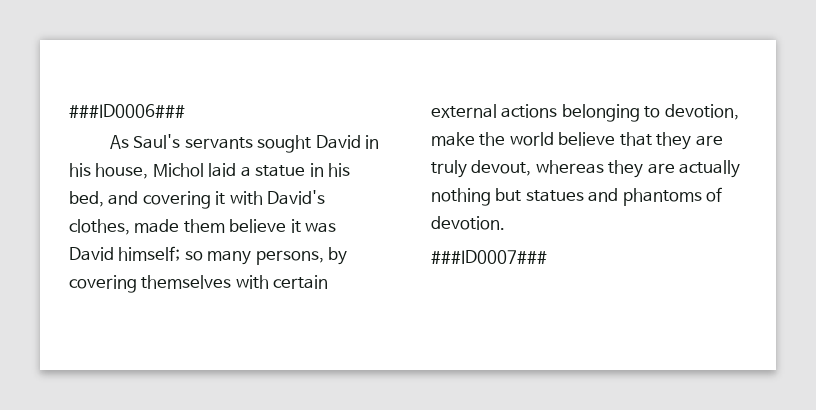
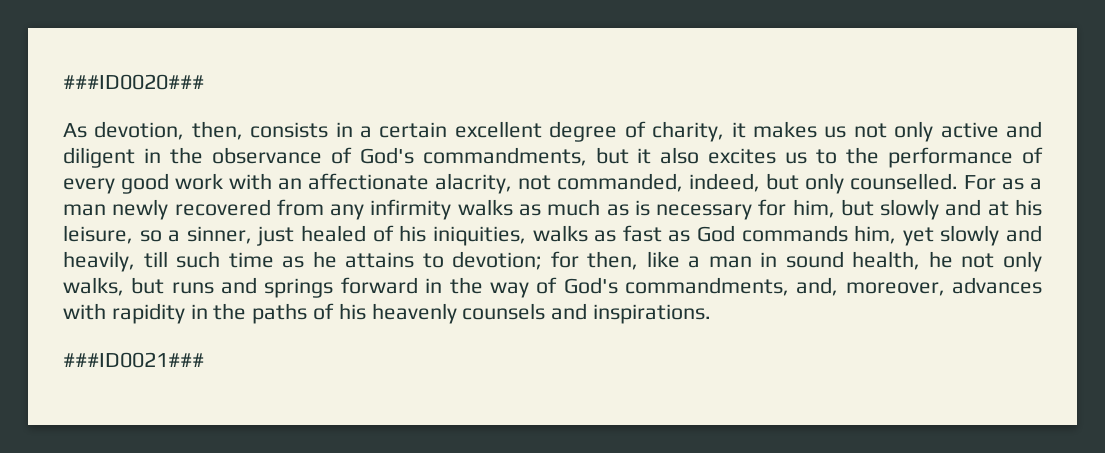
[69,104,185,118] ###ID0006### -> [63,74,204,90] ###ID0020###
[133,134,380,153] [69,163,351,179] [69,190,326,209] [69,219,337,235] [69,246,348,265] [69,275,329,293] [431,104,739,122] [431,132,723,150] [431,160,741,178] [431,187,723,206] [431,216,505,230] [431,250,547,264] Saul's servants sought David in his house, Michol laid a statue in his bed, and covering it with David's clothes, made them believe it was David himself; so many persons, by covering themselves with certain external actions belonging to devotion, make the world believe that they are truly devout, whereas they are actually nothing but statues and phantoms of devotion. // ###ID0007### -> [94,121,1042,142] [63,147,1043,168] [63,173,1042,194] [63,199,1043,220] [63,225,1042,246] [63,251,1042,272] [63,277,1042,298] [63,303,712,324] [63,352,204,368] devotion, then, consists in a certain excellent degree of charity, it makes us not only active and diligent in the observance of God's commandments, but it also excites us to the performance of every good work with an affectionate alacrity, not commanded, indeed, but only counselled. For as a man newly recovered from any infirmity walks as much as is necessary for him, but slowly and at his leisure, so a sinner, just healed of his iniquities, walks as fast as God commands him, yet slowly and heavily, till such time as he attains to devotion; for then, like a man in sound health, he not only walks, but runs and springs forward in the way of God's commandments, and, moreover, advances with rapidity in the paths of his heavenly counsels and inspirations. // ###ID0021###

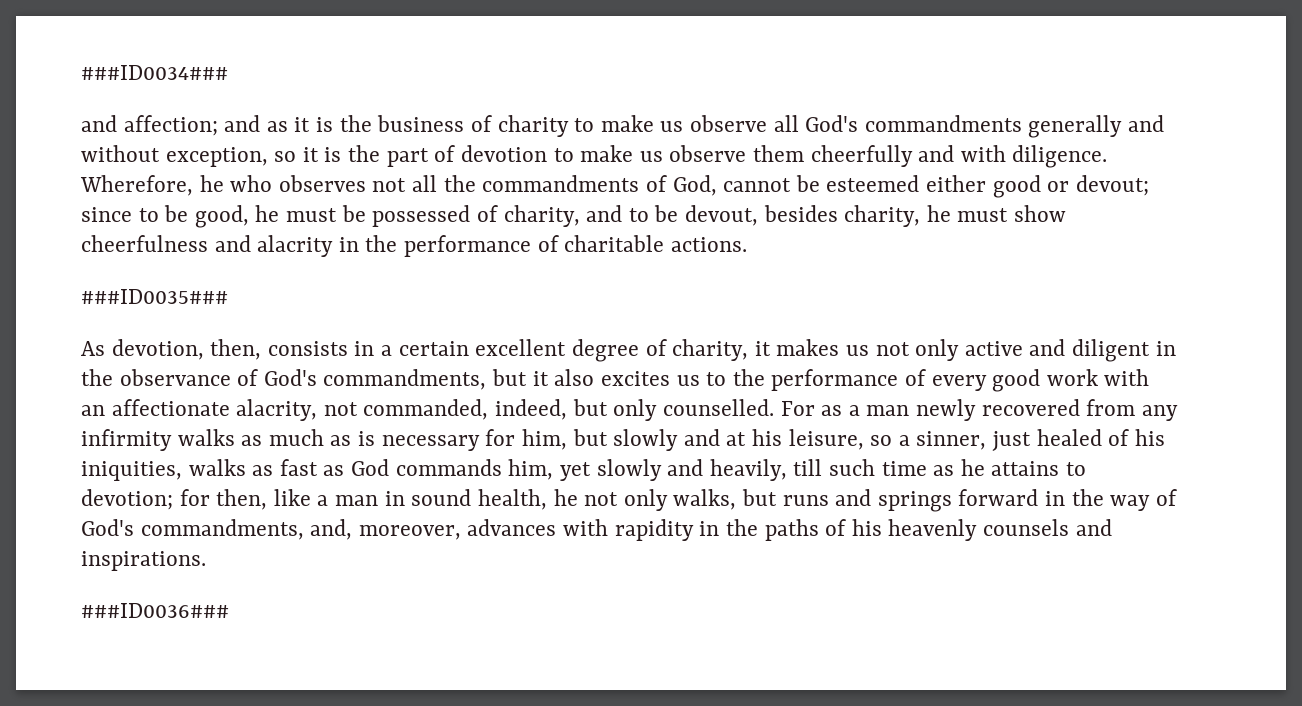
[63,74,204,90] ###ID0020### -> [81,65,228,80] [81,115,1165,138] [81,145,1108,168] [80,175,1149,198] [81,205,1067,228] [81,235,747,257] [81,289,228,304] ###ID0034### // and affection; and as it is the business of charity to make us observe all God's commandments generally and without exception, so it is the part of devotion to make us observe them cheerfully and with diligence. Wherefore, he who observes not all the commandments of God, cannot be esteemed either good or devout; since to be good, he must be possessed of charity, and to be devout, besides charity, he must show cheerfulness and alacrity in the performance of charitable actions. // ###ID0035###
[63,352,204,368] ###ID0021### -> [81,603,229,618] ###ID0036###

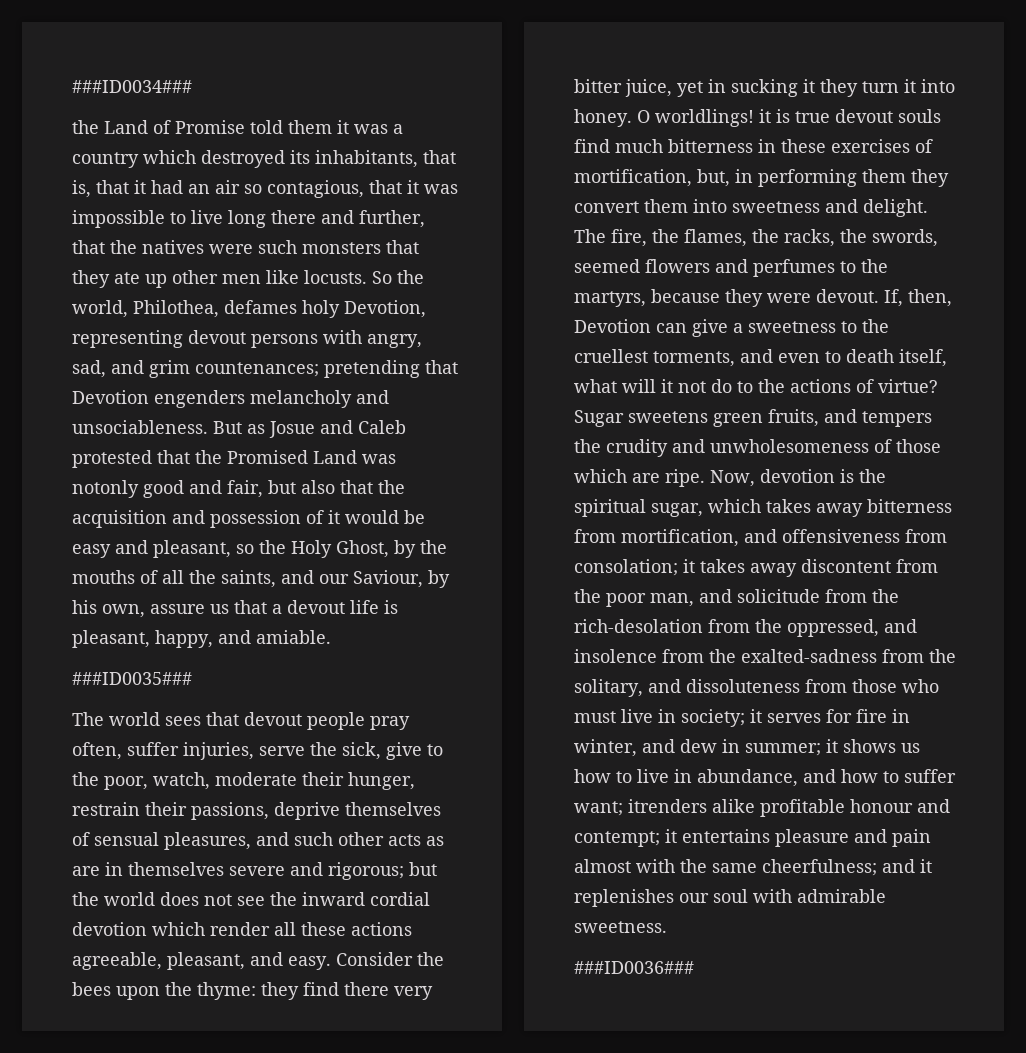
[81,115,1165,138] [81,145,1108,168] [80,175,1149,198] [81,205,1067,228] [81,235,747,257] [81,289,228,304] [81,339,1176,362] [81,369,1150,392] [81,399,1178,421] [81,429,1165,451] [81,459,1087,481] [81,489,1177,512] [81,519,1112,541] [81,551,206,571] and affection; and as it is the business of charity to make us observe all God's commandments generally and without exception, so it is the part of devotion to make us observe them cheerfully and with diligence. Wherefore, he who observes not all the commandments of God, cannot be esteemed either good or devout; since to be good, he must be possessed of charity, and to be devout, besides charity, he must show cheerfulness and alacrity in the performance of charitable actions. // ###ID0035### // As devotion, then, consists in a certain excellent degree of charity, it makes us not only active and diligent in the observance of God's commandments, but it also excites us to the performance of every good work with an affectionate alacrity, not commanded, indeed, but only counselled. For as a man newly recovered from any infirmity walks as much as is necessary for him, but slowly and at his leisure, so a sinner, just healed of his iniquities, walks as fast as God commands him, yet slowly and heavily, till such time as he attains to devotion; for then, like a man in sound health, he not only walks, but runs and springs forward in the way of God's commandments, and, moreover, advances with rapidity in the paths of his heavenly counsels and inspirations. -> [72,120,403,134] [72,150,456,168] [72,180,458,198] [72,210,425,228] [72,240,419,254] [72,270,424,288] [72,300,426,318] [72,330,422,348] [72,360,458,378] [72,390,389,408] [72,420,406,438] [72,450,396,468] [72,480,405,498] [72,510,425,528] [72,540,447,558] [72,570,450,588] [72,600,398,618] [72,630,331,648] [72,672,192,685] [72,712,410,730] [72,742,443,760] [72,772,415,790] [72,802,441,820] [72,832,444,850] [72,862,437,880] [72,892,430,906] [72,922,412,936] [72,952,444,970] [72,982,433,1000] [574,79,955,97] [574,109,941,127] [574,139,933,153] [574,169,949,187] [574,199,928,217] [574,229,938,247] [574,259,888,277] [574,289,952,307] [574,319,889,337] [574,349,947,367] [574,379,938,393] [574,409,932,427] [574,439,941,457] [574,469,886,487] [574,499,952,517] [574,529,947,547] [574,559,938,577] [574,589,899,607] [574,619,917,637] [574,649,956,663] [574,679,939,697] [574,709,910,727] [574,739,920,757] [574,769,956,787] [574,799,950,817] [574,829,931,847] [574,859,932,876] [574,889,886,907] [574,921,667,933] the Land of Promise told them it was a country which destroyed its inhabitants, that is, that it had an air so contagious, that it was impossible to live long there and further, that the natives were such monsters that they ate up other men like locusts. So the world, Philothea, defames holy Devotion, representing devout persons with angry, sad, and grim countenances; pretending that Devotion engenders melancholy and unsociableness. But as Josue and Caleb protested that the Promised Land was notonly good and fair, but also that the acquisition and possession of it would be easy and pleasant, so the Holy Ghost, by the mouths of all the saints, and our Saviour, by his own, assure us that a devout life is pleasant, happy, and amiable. // ###ID0035### // The world sees that devout people pray often, suffer injuries, serve the sick, give to the poor, watch, moderate their hunger, restrain their passions, deprive themselves of sensual pleasures, and such other acts as are in themselves severe and rigorous; but the world does not see the inward cordial devotion which render all these actions agreeable, pleasant, and easy. Consider the bees upon the thyme: they find there very bitter juice, yet in sucking it they turn it into honey. O worldlings! it is true devout souls find much bitterness in these exercises of mortification, but, in performing them they convert them into sweetness and delight. The fire, the flames, the racks, the swords, seemed flowers and perfumes to the martyrs, because they were devout. If, then, Devotion can give a sweetness to the cruellest torments, and even to death itself, what will it not do to the actions of virtue? Sugar sweetens green fruits, and tempers the crudity and unwholesomeness of those which are ripe. Now, devotion is the spiritual sugar, which takes away bitterness from mortification, and offensiveness from consolation; it takes away discontent from the poor man, and solicitude from the rich-desolation from the oppressed, and insolence from the exalted-sadness from the solitary, and dissoluteness from those who must live in society; it serves for fire in winter, and dew in summer; it shows us how to live in abundance, and how to suffer want; itrenders alike profitable honour and contempt; it entertains pleasure and pain almost with the same cheerfulness; and it replenishes our soul with admirable sweetness.

